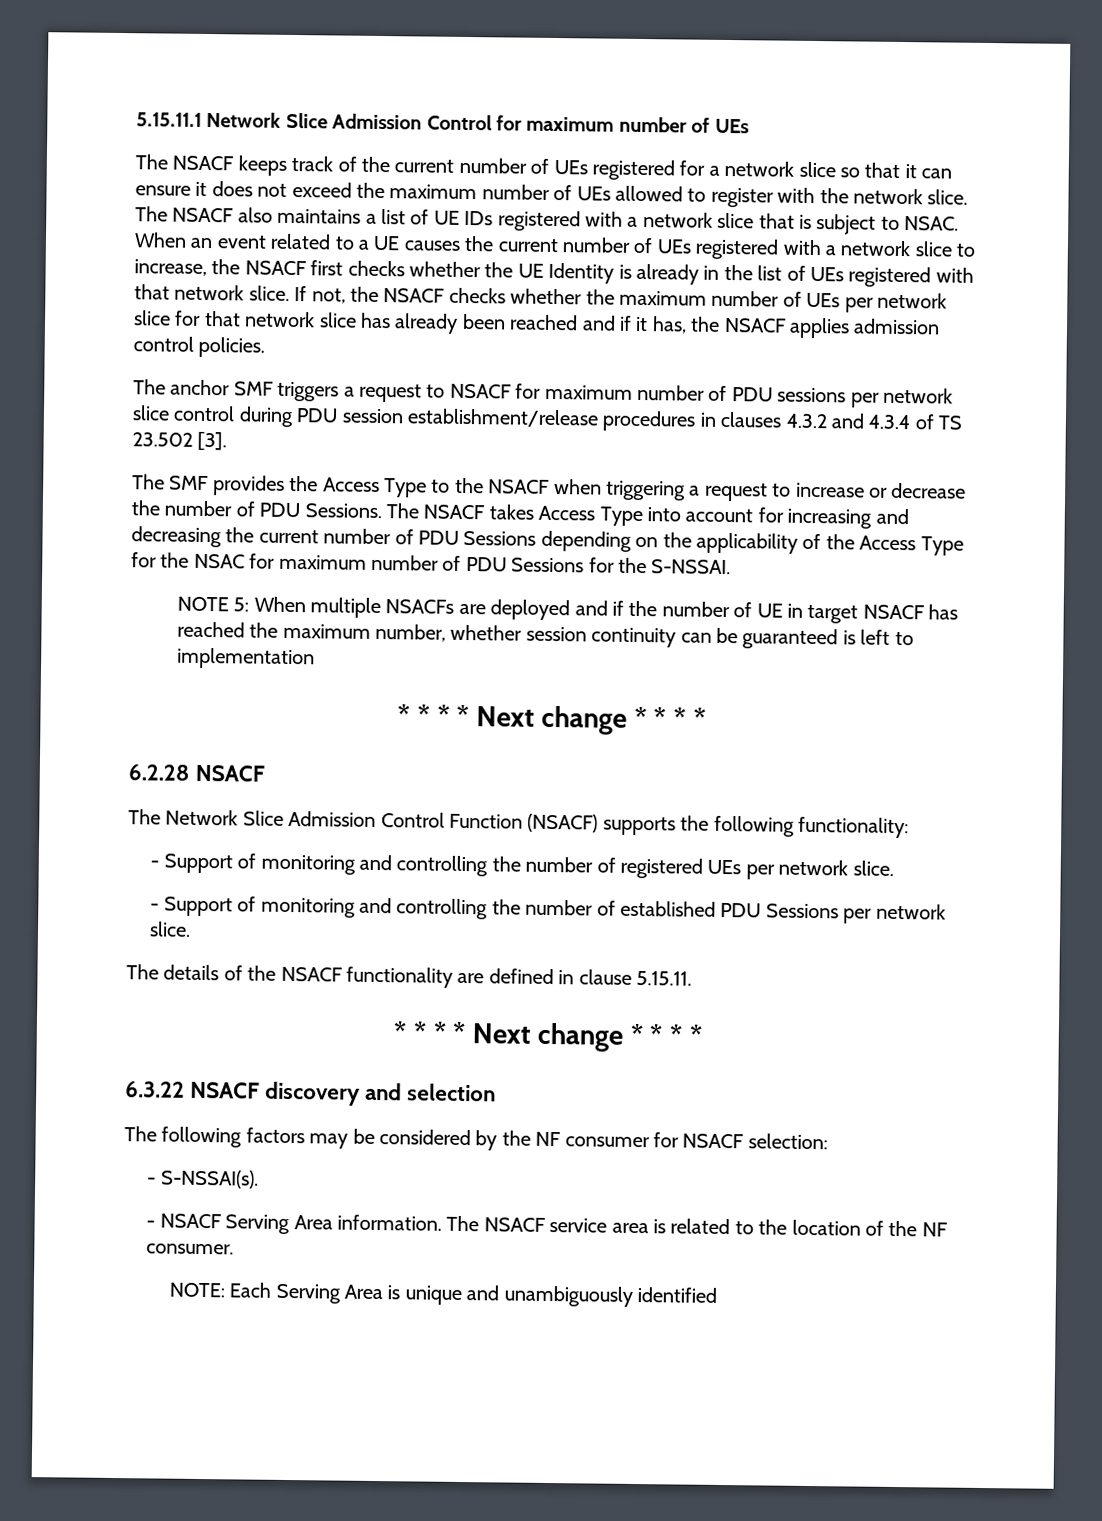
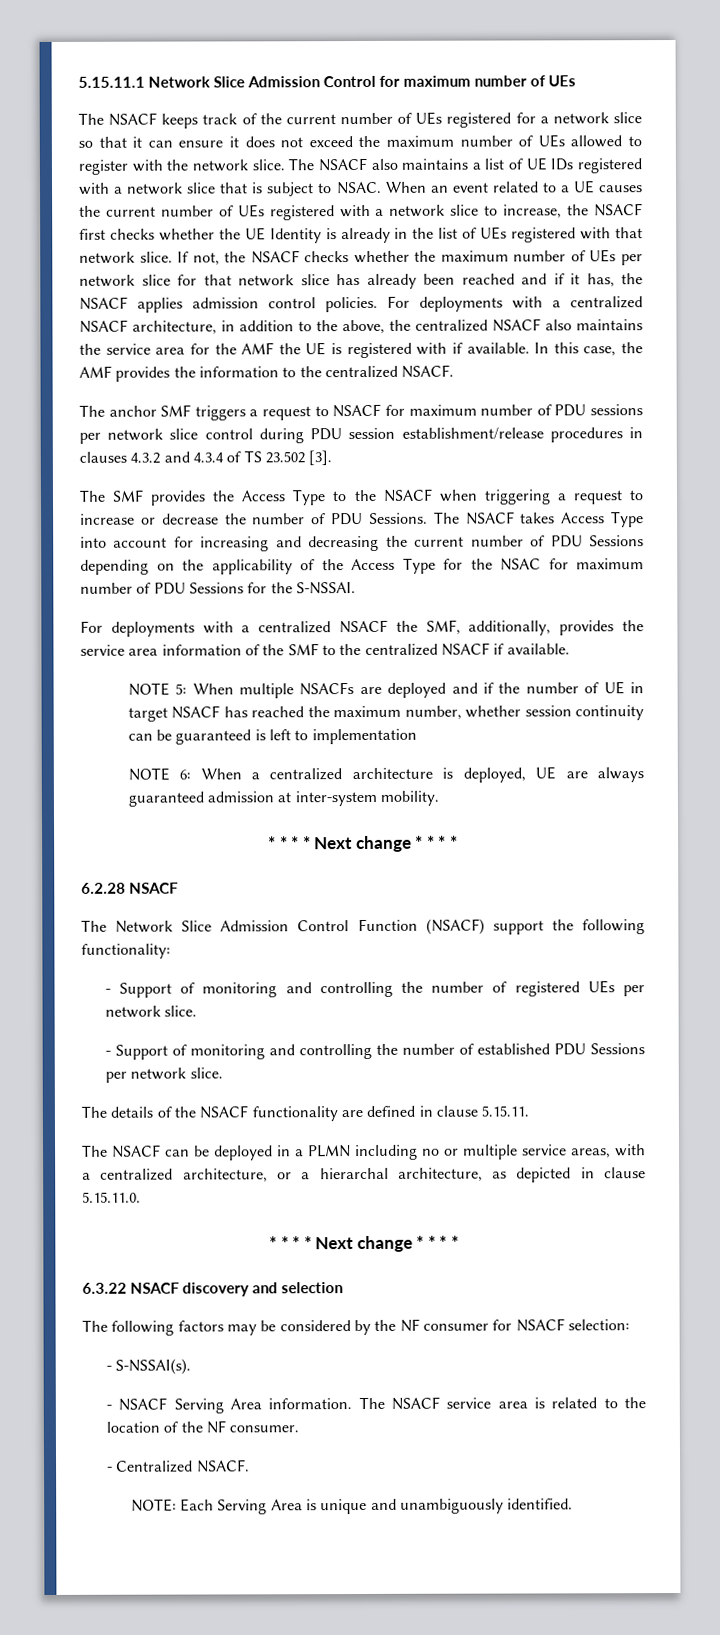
(266, 347) none -> [387,295,643,312] [79,318,643,335] [79,342,643,359] [79,364,455,382] For deployments with a centralized NSACF architecture, in addition to the above, the centralized NSACF also maintains the service area for the AMF the UE is registered with if available. In this case, the AMF provides the information to the centralized NSACF.
(732, 567) none -> [80,619,644,637] [80,642,570,656] // For deployments with a centralized NSACF the SMF, additionally, provides the service area information of the SMF to the centralized NSACF if available.
(315, 658) none -> [127,766,644,783] [127,790,440,807] // NOTE 6: When a centralized architecture is deployed, UE are always guaranteed admission at inter-system mobility.
[602,816,676,836] supports -> [492,920,544,935] support
(692, 978) none -> [82,1144,646,1161] [82,1167,646,1183] [82,1191,141,1203] // The NSACF can be deployed in a PLMN including no or multiple service areas, with a centralized architecture, or a hierarchal architecture, as depicted in clause 5.15.11.0.
(235, 1249) none -> [106,1459,250,1473] // - Centralized NSACF.
[637,1287,718,1303] identified -> [507,1498,574,1510] identified.

